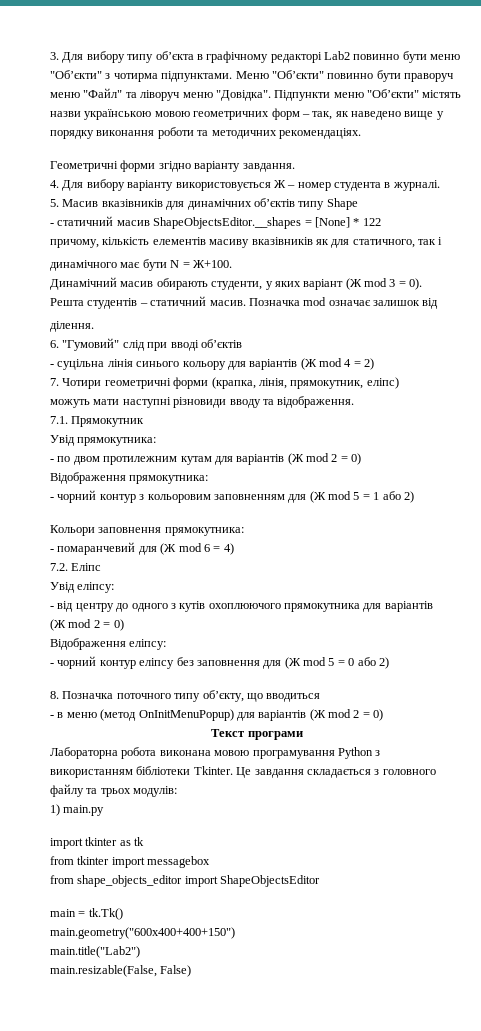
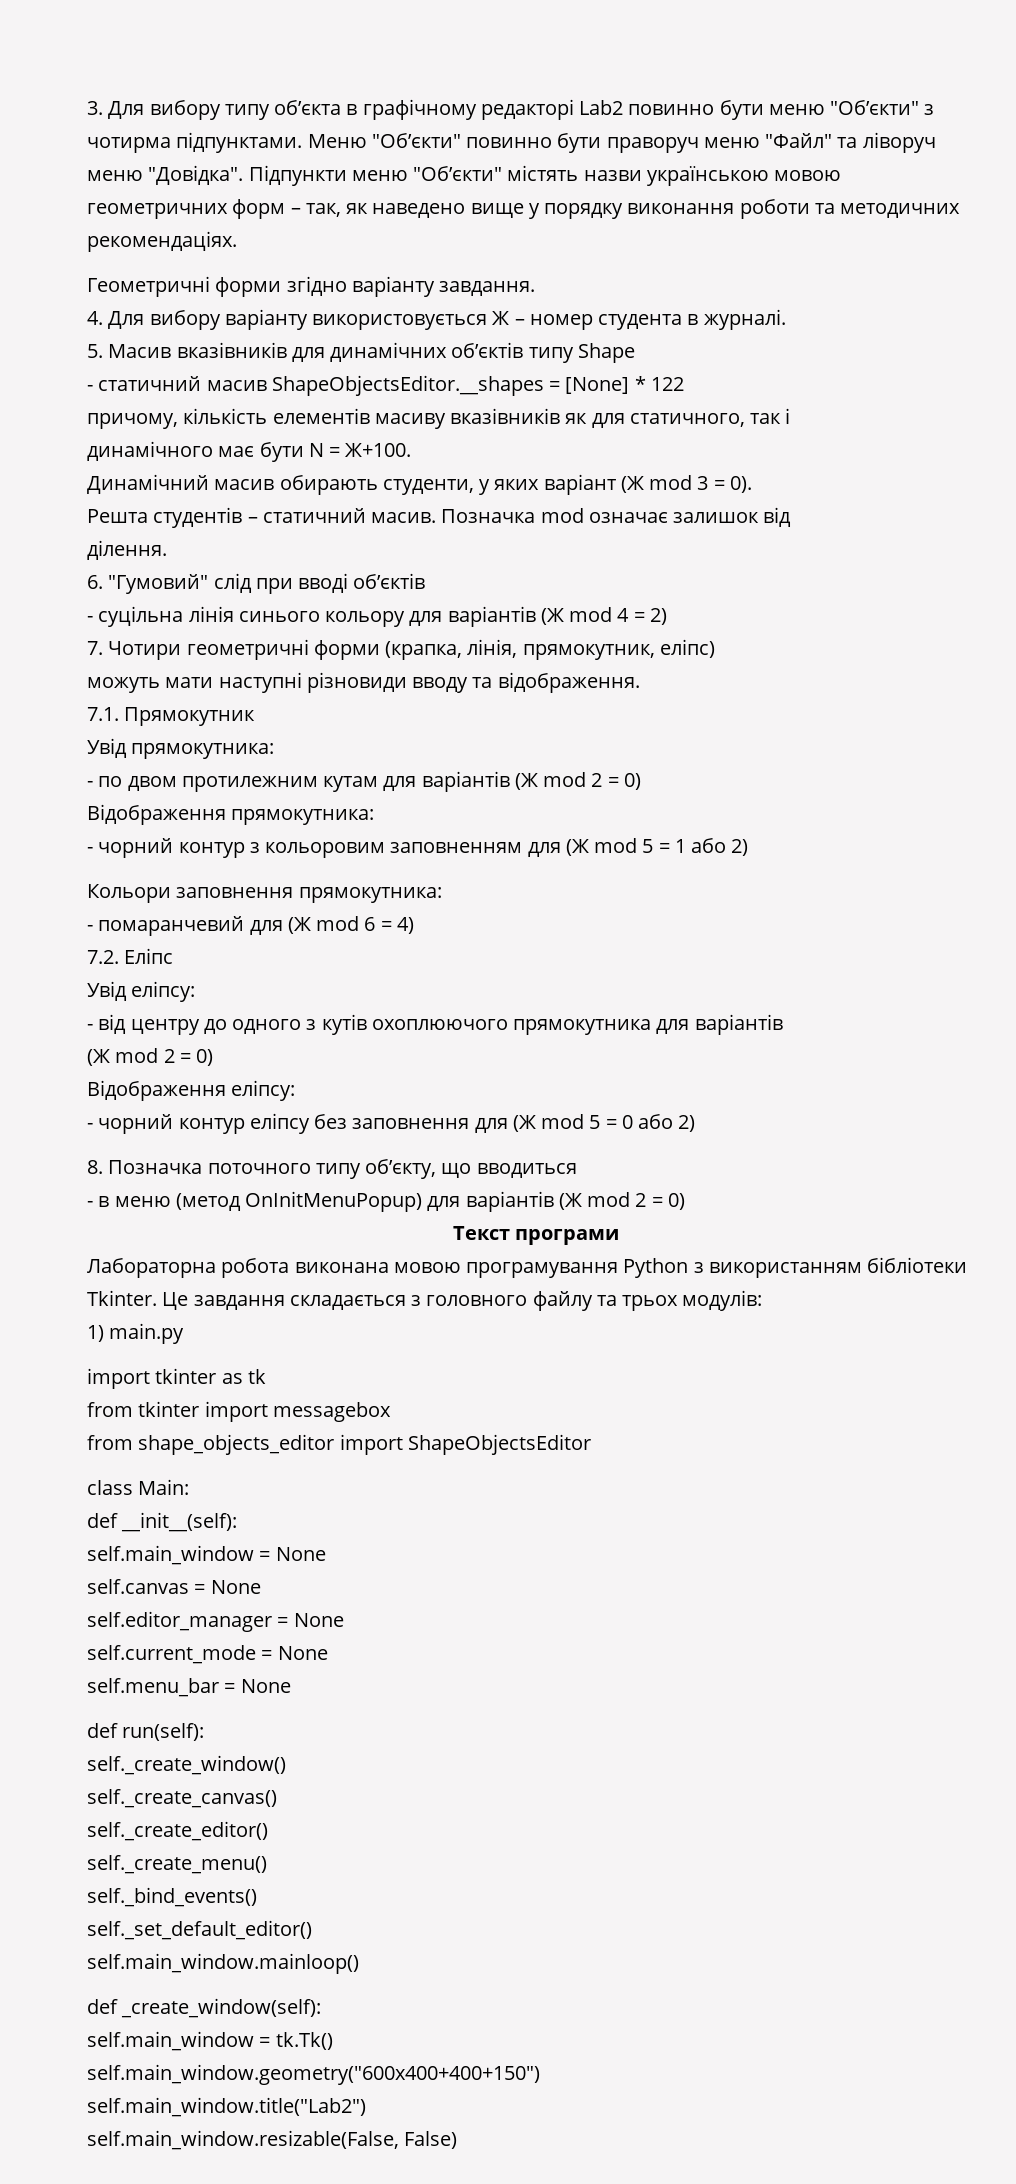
[50,909,76,917] main -> [87,1479,190,1495] [87,1512,238,1532] [87,1545,326,1565] [87,1579,261,1594] [87,1611,344,1632] [87,1645,328,1664] [87,1678,291,1697] [87,1723,205,1741] [87,1755,286,1775] [87,1789,277,1808] [87,1821,268,1841] [87,1855,267,1874] [87,1887,257,1907] [87,1920,312,1940] [87,1953,359,1974] [87,1998,322,2018] [87,2031,254,2051] class Main: // def __init__(self): // self.main_window = None // self.canvas = None // self.editor_manager = None // self.current_mode = None // self.menu_bar = None // def run(self): // self._create_window() // self._create_canvas() // self._create_editor() // self._create_menu() // self._bind_events() // self._set_default_editor() // self.main_window.mainloop() // def _create_window(self): // self.main_window
[50,927,235,939] [50,946,140,958] [50,965,157,977] main.geometry("600x400+400+150") // main.title("Lab2") // main.resizable(False, -> [87,2064,540,2085] [87,2097,366,2117] [87,2130,399,2150] self.main_window.geometry("600x400+400+150") // self.main_window.title("Lab2") // self.main_window.resizable(False,

